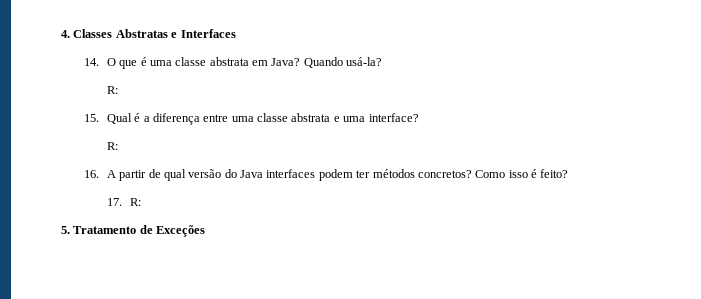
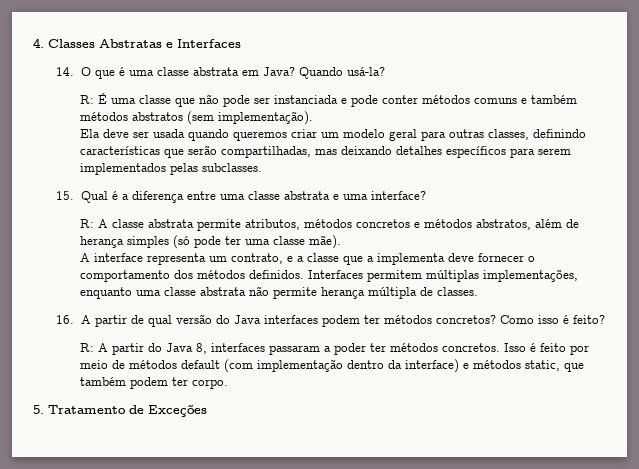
(118, 90) none -> [97,93,577,107] [79,111,313,125] [79,129,586,141] [79,145,571,158] [79,163,262,175] É uma classe que não pode ser instanciada e pode conter métodos comuns e também métodos abstratos (sem implementação). // Ela deve ser usada quando queremos criar um modelo geral para outras classes, definindo características que serão compartilhadas, mas deixando detalhes específicos para serem implementados pelas subclasses.
(118, 146) none -> [97,219,579,231] [79,235,341,249] [79,253,535,265] [79,269,578,282] [79,286,478,299] A classe abstrata permite atributos, métodos concretos e métodos abstratos, além de herança simples (só pode ter uma classe mãe). // A interface representa um contrato, e a classe que a implementa deve fornecer o comportamento dos métodos definidos. Interfaces permitem múltiplas implementações, enquanto uma classe abstrata não permite herança múltipla de classes.
[106,198,141,206] 17. R: -> [79,343,589,355] [79,359,584,373] [79,377,228,389] R: A partir do Java 8, interfaces passaram a poder ter métodos concretos. Isso é feito por meio de métodos default (com implementação dentro da interface) e métodos static, que também podem ter corpo.

